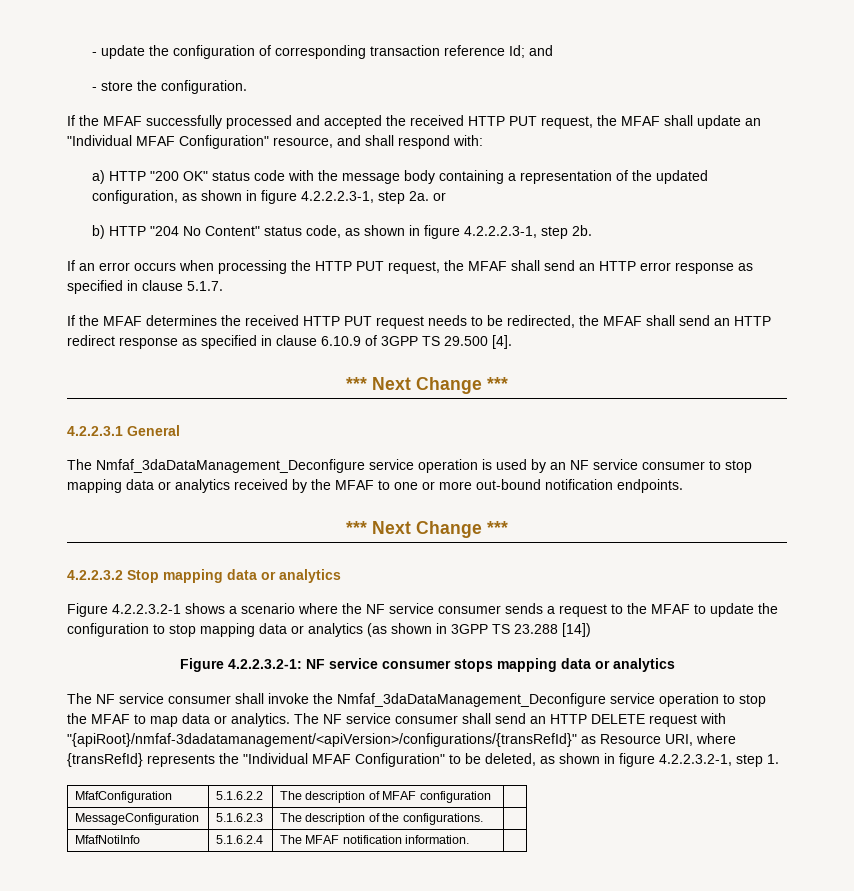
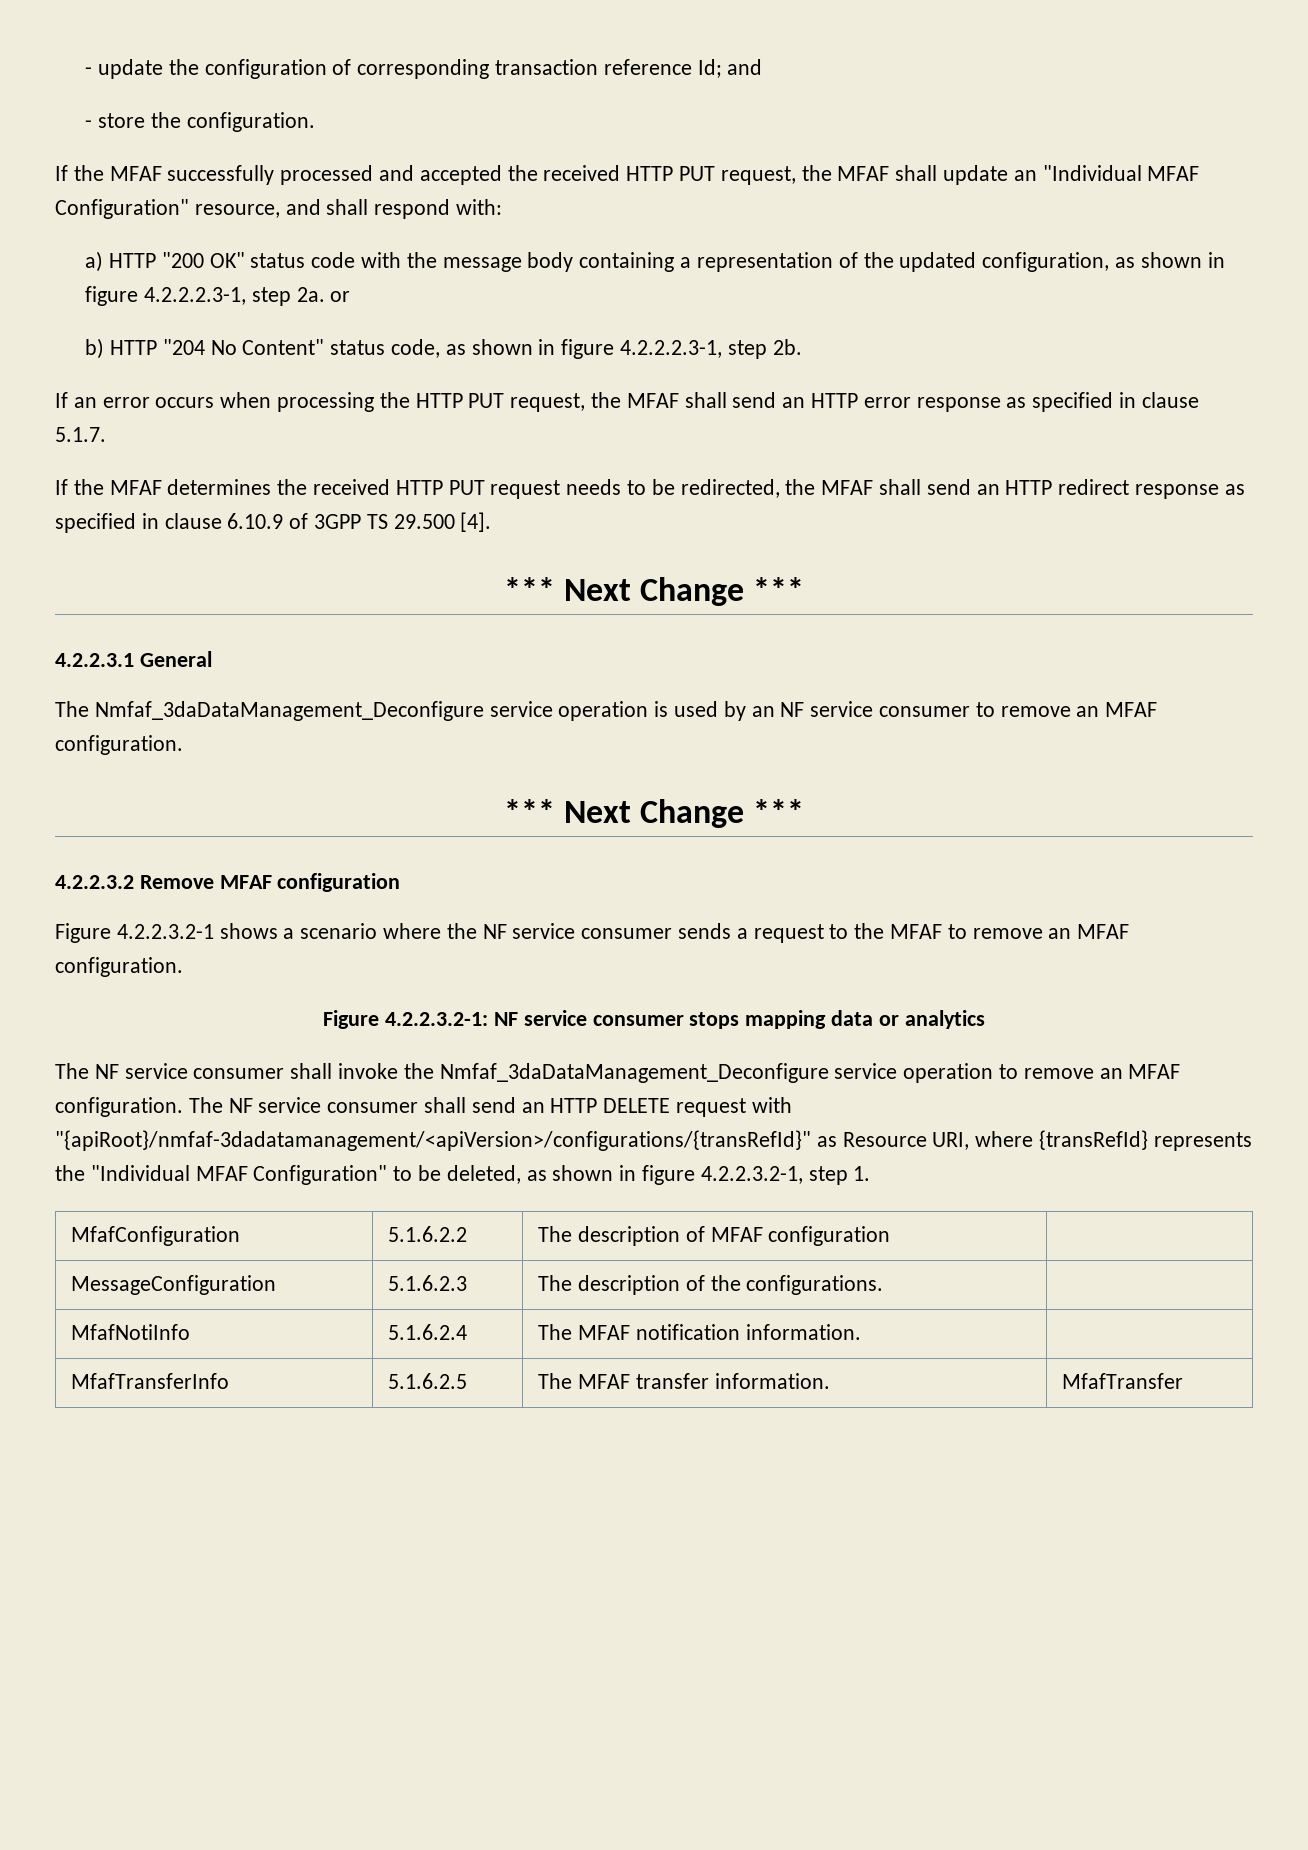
[725,460,752,473] [67,479,683,493] stop mapping data or analytics received by the MFAF to one or more out-bound notification endpoints. -> [1000,702,1158,717] [55,735,183,755] remove an MFAF configuration.
[127,569,341,583] Stop mapping data or analytics -> [139,873,401,892] Remove MFAF configuration
[710,603,778,617] [67,623,591,637] update the configuration to stop mapping data or analytics (as shown in 3GPP TS 23.288 [14]) -> [972,924,1130,939] [55,957,183,977] remove an MFAF configuration.
[739,694,766,707] [67,713,290,727] stop the MFAF to map data or analytics. -> [1023,1064,1181,1079] [55,1097,183,1117] remove an MFAF configuration.
(470, 839) none -> [71,1373,230,1389] [388,1373,468,1389] [538,1373,830,1389] [1062,1373,1184,1389] // MfafTransferInfo | 5.1.6.2.5 | The MFAF transfer information. | MfafTransfer

